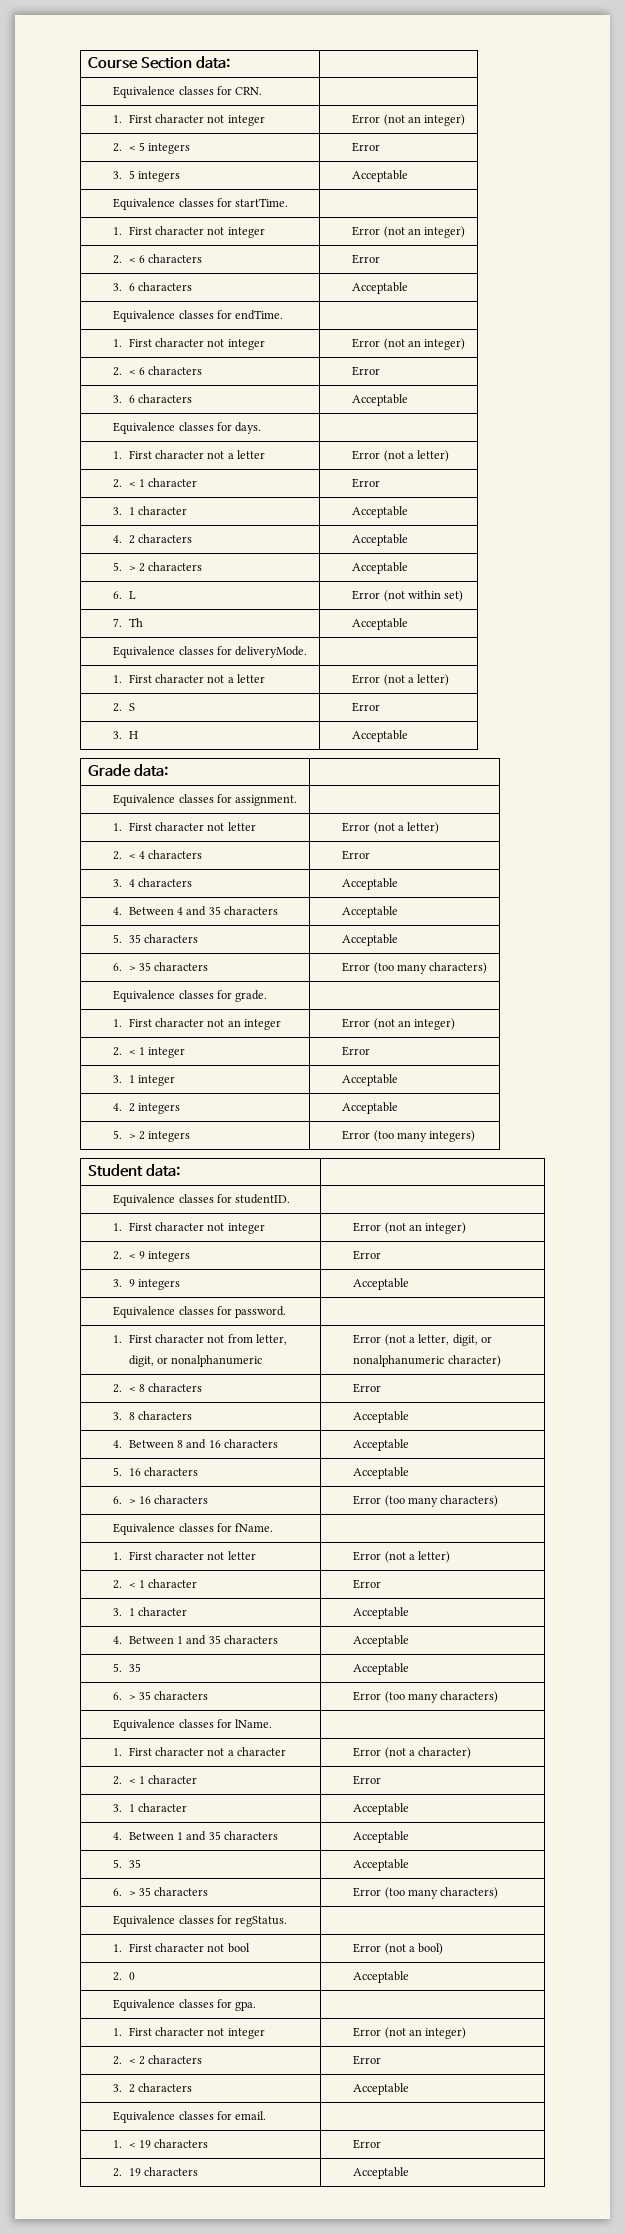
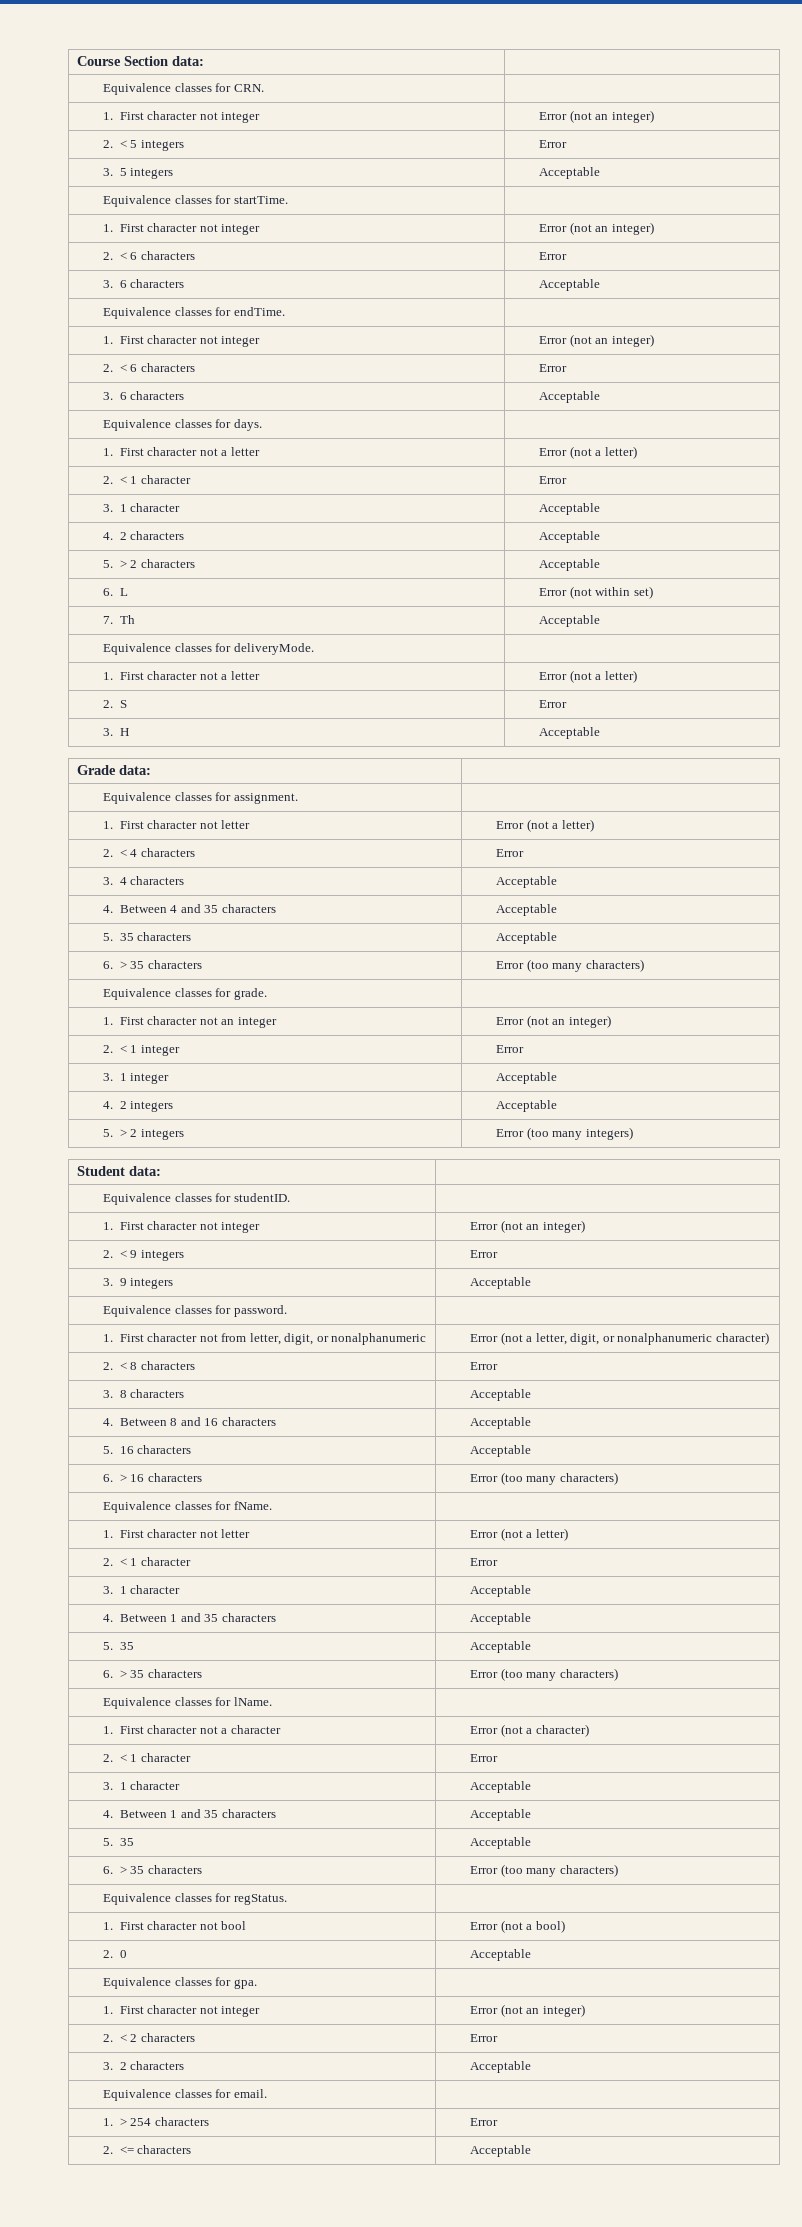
[128,2140,151,2148] < 19 -> [119,2118,152,2126] > 254
[128,2168,141,2176] 19 -> [119,2146,134,2154] <=

